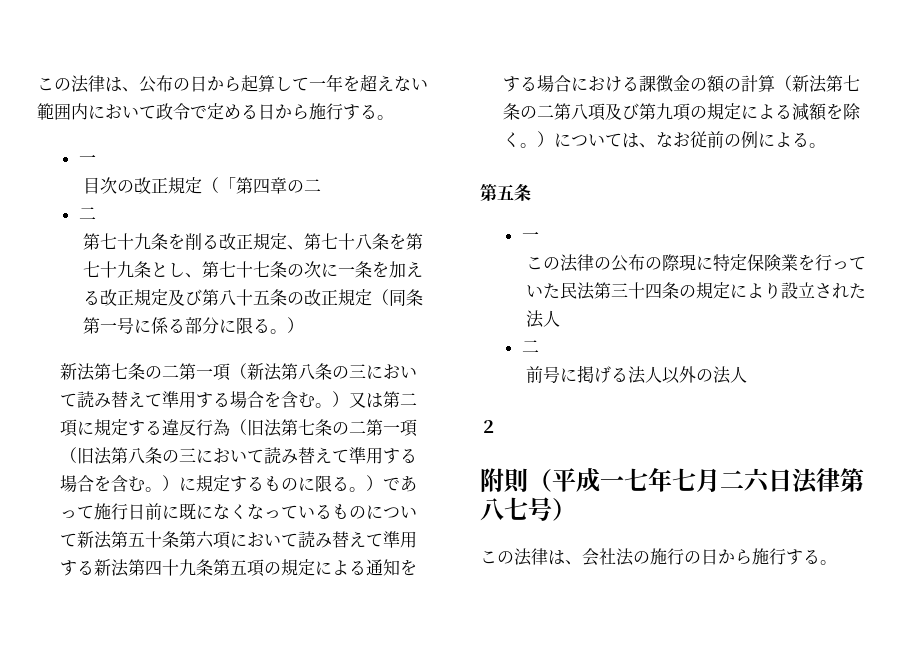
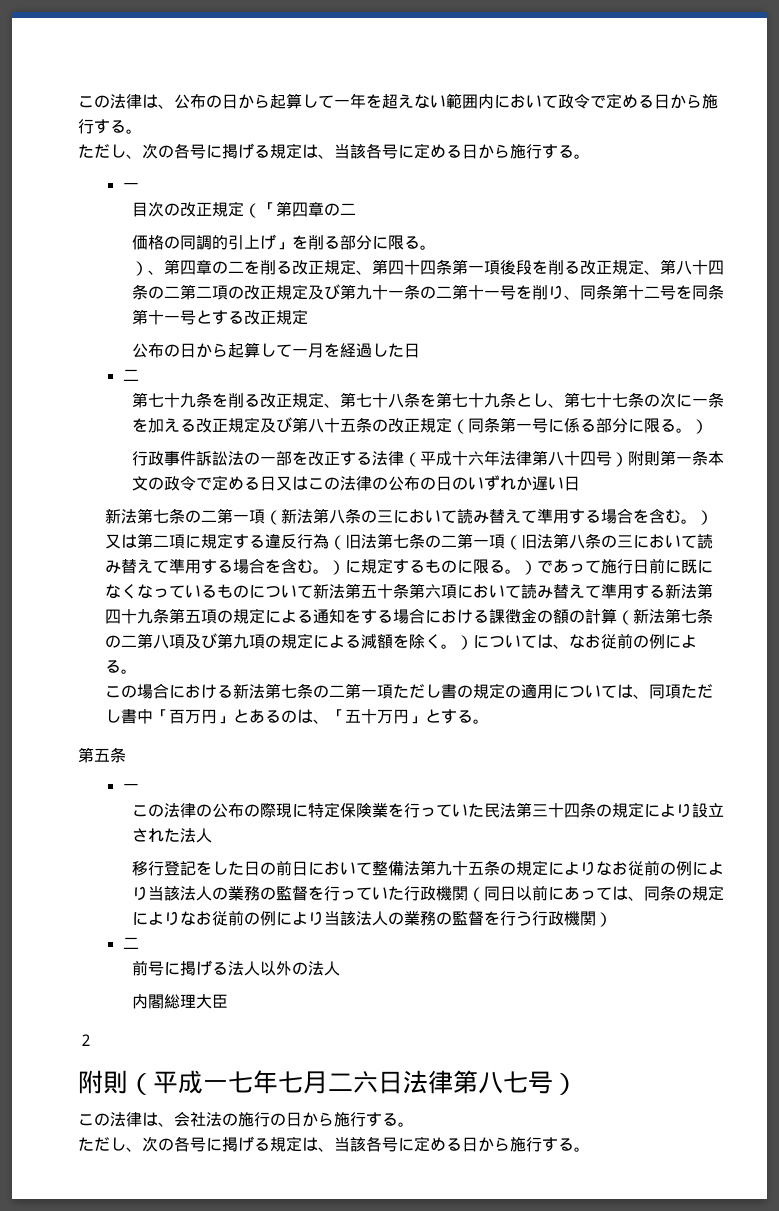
(394, 117) none -> [78,143,590,159] // ただし、次の各号に掲げる規定は、当該各号に定める日から施行する。
(322, 185) none -> [132,234,437,250] [132,259,725,276] [132,284,725,300] [132,309,309,325] [132,342,421,358] // 価格の同調的引上げ」を削る部分に限る。 // ）、第四章の二を削る改正規定、第四十四条第一項後段を削る改正規定、第八十四条の二第二項の改正規定及び第九十一条の二第十一号を削り、同条第十二号を同条第十一号とする改正規定 // 公布の日から起算して一月を経過した日
(305, 325) none -> [132,450,725,467] [132,475,581,491] // 行政事件訴訟法の一部を改正する法律（平成十六年法律第八十四号）附則第一条本文の政令で定める日又はこの法律の公布の日のいずれか遅い日
(827, 145) none -> [105,683,714,699] [105,709,490,724] // この場合における新法第七条の二第一項ただし書の規定の適用については、同項ただし書中「百万円」とあるのは、「五十万円」とする。
(561, 318) none -> [132,860,725,876] [132,885,725,902] [132,910,613,927] // 移行登記をした日の前日において整備法第九十五条の規定によりなお従前の例により当該法人の業務の監督を行っていた行政機関（同日以前にあっては、同条の規定によりなお従前の例により当該法人の業務の監督を行う行政機関）
(748, 374) none -> [132,994,229,1009] // 内閣総理大臣
(837, 562) none -> [78,1136,590,1152] // ただし、次の各号に掲げる規定は、当該各号に定める日から施行する。

